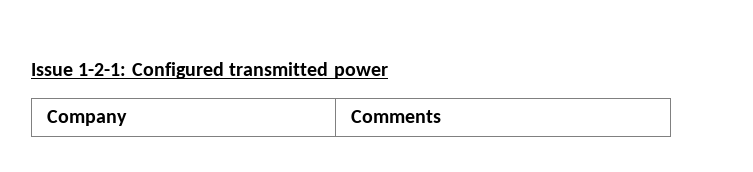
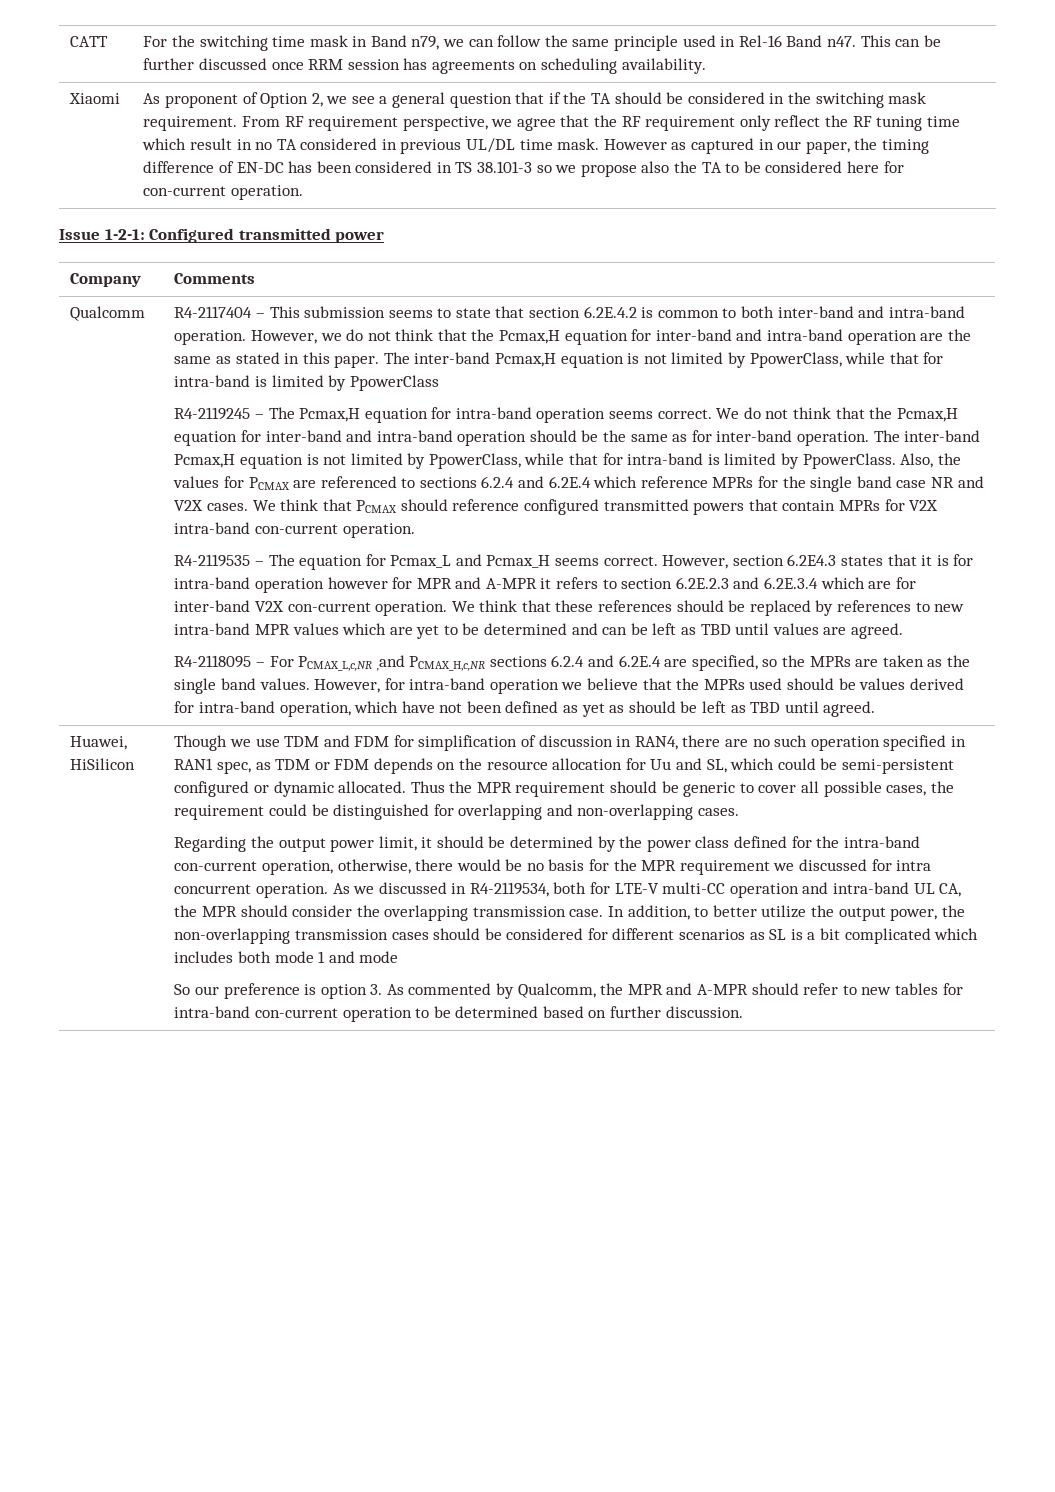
(31, 69) none -> [70,36,109,47] [143,35,941,51] [143,58,706,74] [69,93,121,104] [143,92,927,108] [143,115,960,131] [142,138,929,154] [143,161,904,177] [143,185,303,200] CATT | For the switching time mask in Band n79, we can follow the same principle used in Rel-16 Band n47. This can be further discussed once RRM session has agreements on scheduling availability. // Xiaomi | As proponent of Option 2, we see a general question that if the TA should be considered in the switching mask requirement. From RF requirement perspective, we agree that the RF requirement only reflect the RF tuning time which result in no TA considered in previous UL/DL time mask. However as captured in our paper, the timing difference of EN-DC has been considered in TS 38.101-3 so we propose also the TA to be considered here for con-current operation. //
(441, 116) none -> [70,306,146,321] [174,306,965,318] [174,329,971,345] [174,352,944,368] [174,375,439,391] [174,407,958,423] [174,430,981,446] [174,453,961,469] [173,476,984,492] [174,499,939,515] [174,522,415,538] [174,554,974,570] [174,577,916,593] [174,600,965,616] [174,623,903,639] [174,655,970,671] [174,678,964,694] [174,701,876,717] [70,736,128,750] [70,758,136,770] [174,735,966,751] [174,758,954,774] [174,781,954,797] [174,804,740,820] [174,836,920,852] [174,859,932,875] [174,882,962,898] [174,905,965,921] [174,928,979,944] [174,951,399,963] [174,983,963,999] [174,1006,743,1022] // Qualcomm | R4-2117404 – This submission seems to state that section 6.2E.4.2 is common to both inter-band and intra-band operation. However, we do not think that the Pcmax,H equation for inter-band and intra-band operation are the same as stated in this paper. The inter-band Pcmax,H equation is not limited by PpowerClass, while that for intra-band is limited by PpowerClass // R4-2119245 – The Pcmax,H equation for intra-band operation seems correct. We do not think that the Pcmax,H equation for inter-band and intra-band operation should be the same as for inter-band operation. The inter-band Pcmax,H equation is not limited by PpowerClass, while that for intra-band is limited by PpowerClass. Also, the values for PCMAX are referenced to sections 6.2.4 and 6.2E.4 which reference MPRs for the single band case NR and V2X cases. We think that PCMAX should reference configured transmitted powers that contain MPRs for V2X intra-band con-current operation. // R4-2119535 – The equation for Pcmax_L and Pcmax_H seems correct. However, section 6.2E4.3 states that it is for intra-band operation however for MPR and A-MPR it refers to section 6.2E.2.3 and 6.2E.3.4 which are for inter-band V2X con-current operation. We think that these references should be replaced by references to new intra-band MPR values which are yet to be determined and can be left as TBD until values are agreed. // R4-2118095 – For PCMAX_L,c,NR ,and PCMAX_H,c,NR sections 6.2.4 and 6.2E.4 are specified, so the MPRs are taken as the single band values. However, for intra-band operation we believe that the MPRs used should be values derived for intra-band operation, which have not been defined as yet as should be left as TBD until agreed. // Huawei, HiSilicon | Though we use TDM and FDM for simplification of discussion in RAN4, there are no such operation specified in RAN1 spec, as TDM or FDM depends on the resource allocation for Uu and SL, which could be semi-persistent configured or dynamic allocated. Thus the MPR requirement should be generic to cover all possible cases, the requirement could be distinguished for overlapping and non-overlapping cases. // Regarding the output power limit, it should be determined by the power class defined for the intra-band con-current operation, otherwise, there would be no basis for the MPR requirement we discussed for intra concurrent operation. As we discussed in R4-2119534, both for LTE-V multi-CC operation and intra-band UL CA, the MPR should consider the overlapping transmission case. In addition, to better utilize the output power, the non-overlapping transmission cases should be considered for different scenarios as SL is a bit complicated which includes both mode 1 and mode // So our preference is option 3. As commented by Qualcomm, the MPR and A-MPR should refer to new tables for intra-band con-current operation to be determined based on further discussion.

